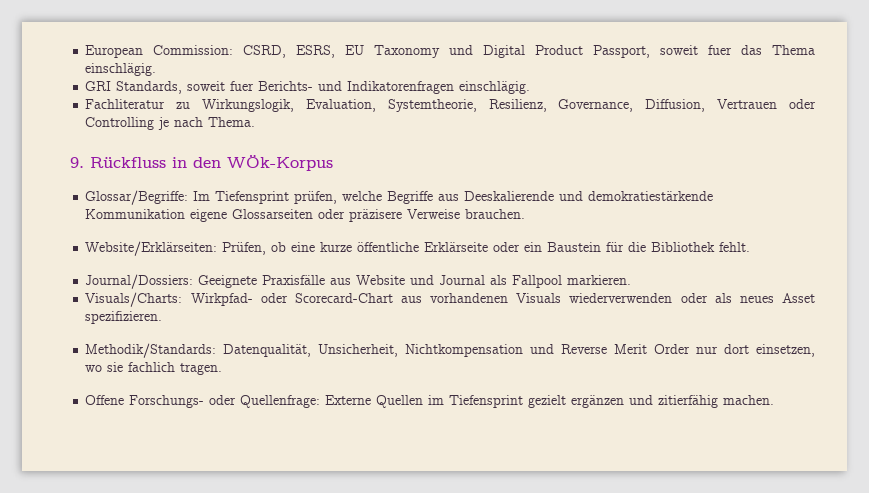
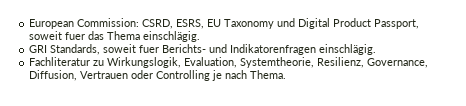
[70,155,333,171] [85,190,714,205] [85,209,526,222] [85,241,751,256] [85,274,632,289] [85,292,815,307] [85,311,163,324] [85,343,816,358] [85,362,223,375] [85,395,775,408] // 9. Rückfluss in den WÖk-Korpus // Glossar/Begriffe: Im Tiefensprint prüfen, welche Begriffe aus Deeskalierende und demokratiestärkende Kommunikation eigene Glossarseiten oder präzisere Verweise brauchen. // Website/Erklärseiten: Prüfen, ob eine kurze öffentliche Erklärseite oder ein Baustein für die Bibliothek fehlt. // Journal/Dossiers: Geeignete Praxisfälle aus Website und Journal als Fallpool markieren. // Visuals/Charts: Wirkpfad- oder Scorecard-Chart aus vorhandenen Visuals wiederverwenden oder als neues Asset spezifizieren. // Methodik/Standards: Datenqualität, Unsicherheit, Nichtkompensation und Reverse Merit Order nur dort einsetzen, wo sie fachlich tragen. // Offene Forschungs- oder Quellenfrage: Externe Quellen im Tiefensprint gezielt ergänzen und zitierfähig machen. -> (287, 74) none

